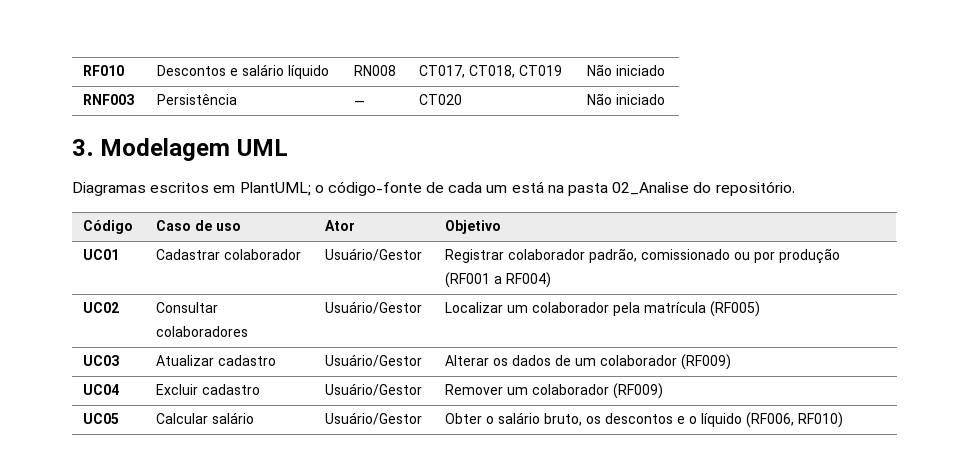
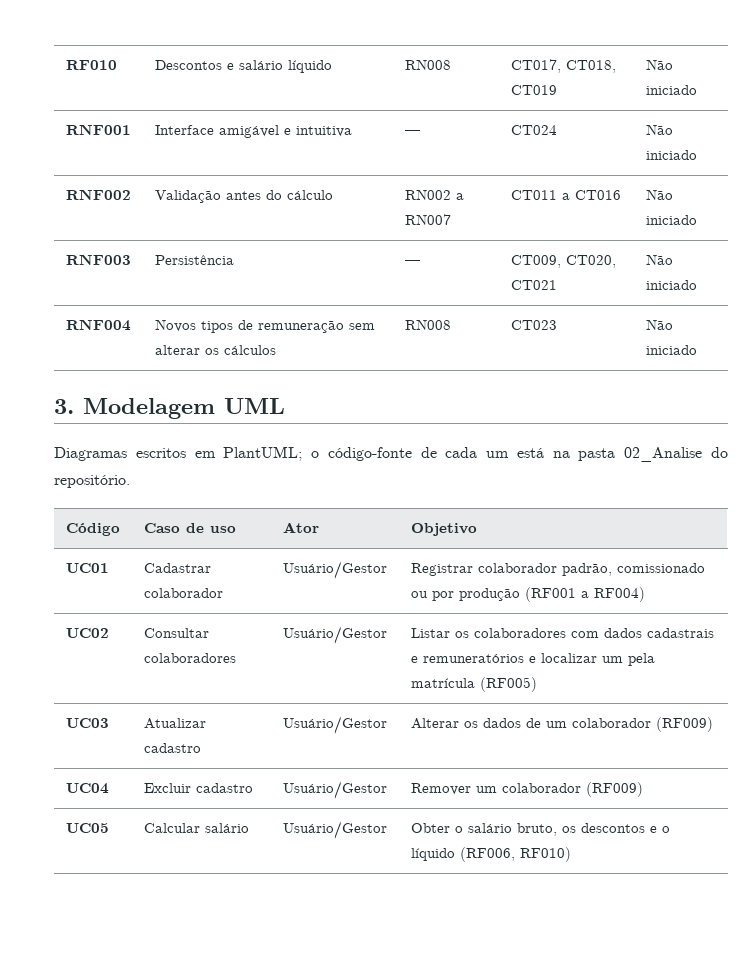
[83,94,135,105] [157,94,238,105] [354,101,366,105] [419,94,463,105] RNF003 | Persistência | — | CT020 -> [65,124,131,135] [154,125,352,138] [404,130,420,135] [510,125,557,135] [645,124,673,135] [645,150,697,160] [65,189,131,200] [154,190,333,203] [404,189,464,200] [404,214,451,225] [510,190,621,200] [645,189,673,200] [645,215,697,225] [65,254,131,265] [154,255,234,265] [404,260,420,265] [510,255,616,268] [510,280,557,290] [645,254,673,265] [645,280,697,290] [65,319,131,331] [154,319,375,333] [154,345,276,355] [404,319,451,330] [510,320,557,330] RNF001 | Interface amigável e intuitiva | — | CT024 | Não iniciado // RNF002 | Validação antes do cálculo | RN002 a RN007 | CT011 a CT016 | Não iniciado // RNF003 | Persistência | — | CT009, CT020, CT021 | Não iniciado // RNF004 | Novos tipos de remuneração sem alterar os cálculos | RN008 | CT023
[445,302,610,313] Localizar um colaborador -> [410,628,714,638] [410,653,623,663] Listar os colaboradores com dados cadastrais e remuneratórios e localizar um

